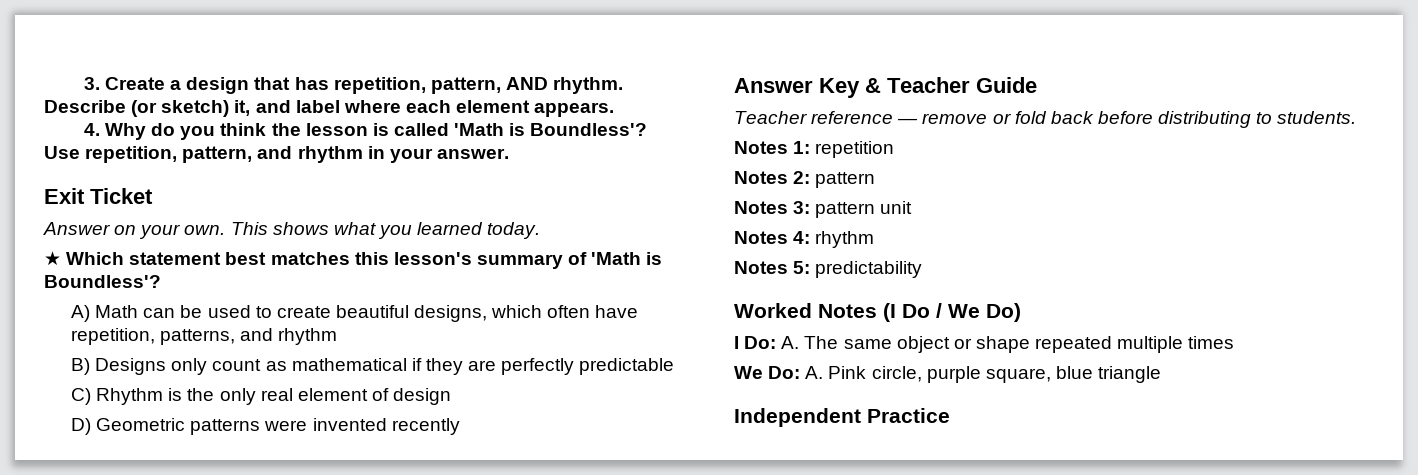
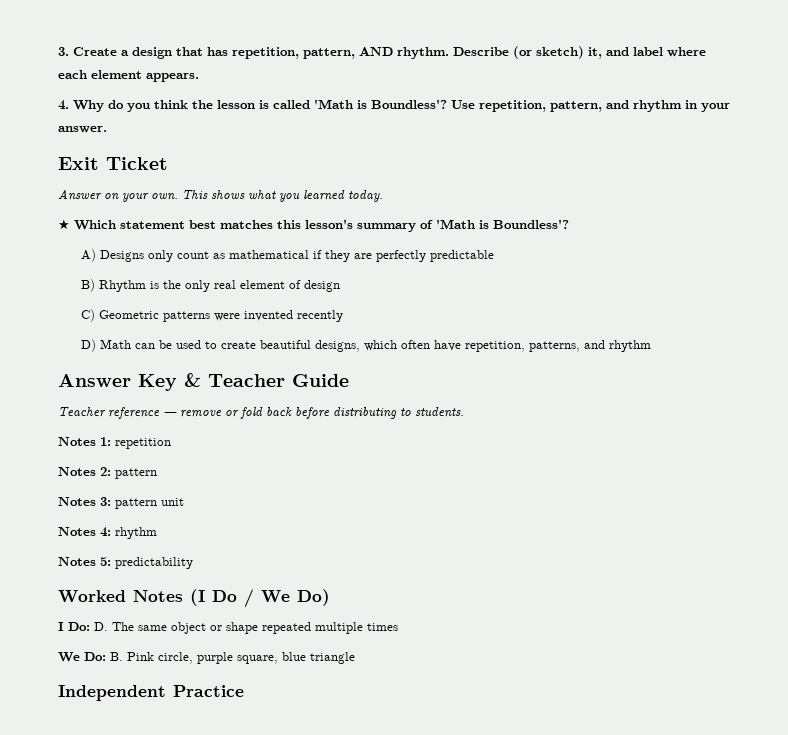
(91, 313) none -> [100,250,495,262] [81,279,341,292] [81,309,344,322] [81,339,97,352] Designs only count as mathematical if they are perfectly predictable // B) Rhythm is the only real element of design // C) Geometric patterns were invented recently // D)
[71,358,675,375] [71,388,452,405] [71,418,460,435] // B) Designs only count as mathematical if they are perfectly predictable // C) Rhythm is the only real element of design // D) Geometric patterns were invented recently -> (652, 346) none
[781,336,800,349] A. -> [94,622,108,631] D.
[805,366,824,379] A. -> [110,652,123,661] B.

